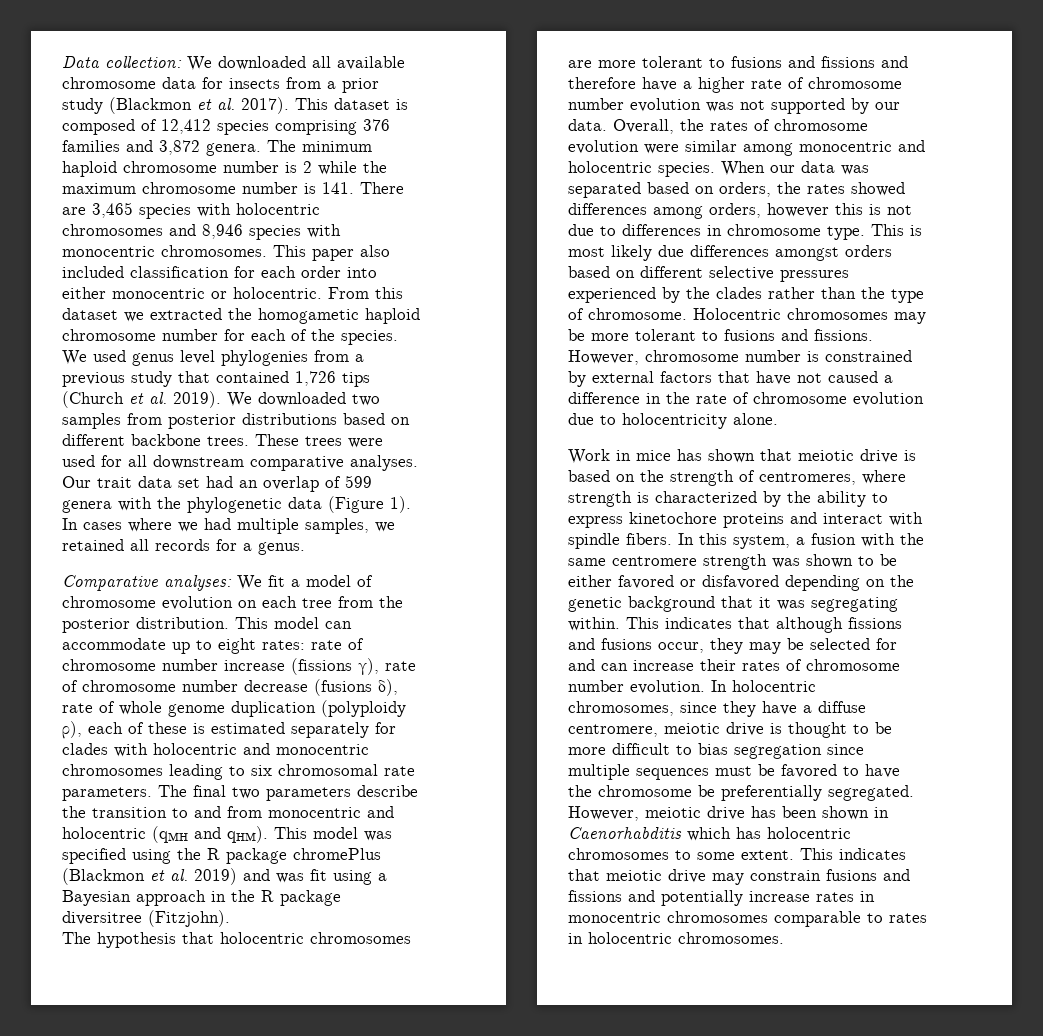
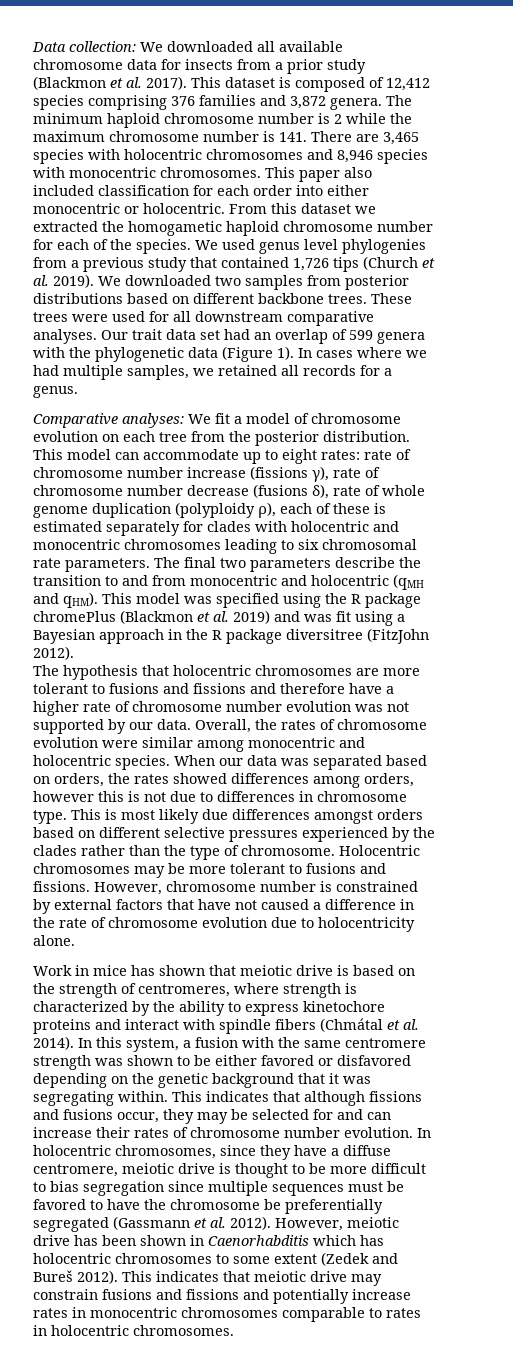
[148,910,230,927] (Fitzjohn). -> [367,628,429,644] [33,646,74,660] (FitzJohn 2012).
[626,533,672,545] fibers. -> [275,1018,419,1032] [33,1036,74,1050] fibers (Chmátal et al. 2014).
[828,785,914,801] segregated. -> [33,1216,271,1232] segregated (Gassmann et al. 2012).
[741,850,794,860] extent. -> [274,1252,398,1266] [33,1270,118,1284] extent (Zedek and Bureš 2012).

